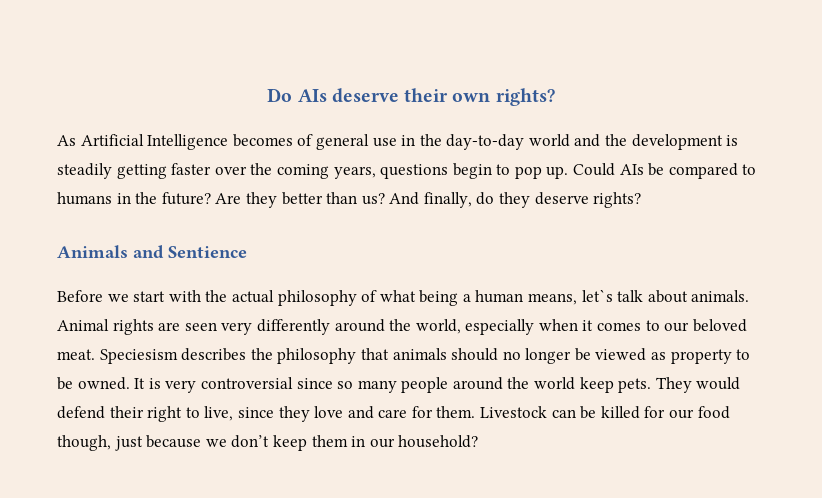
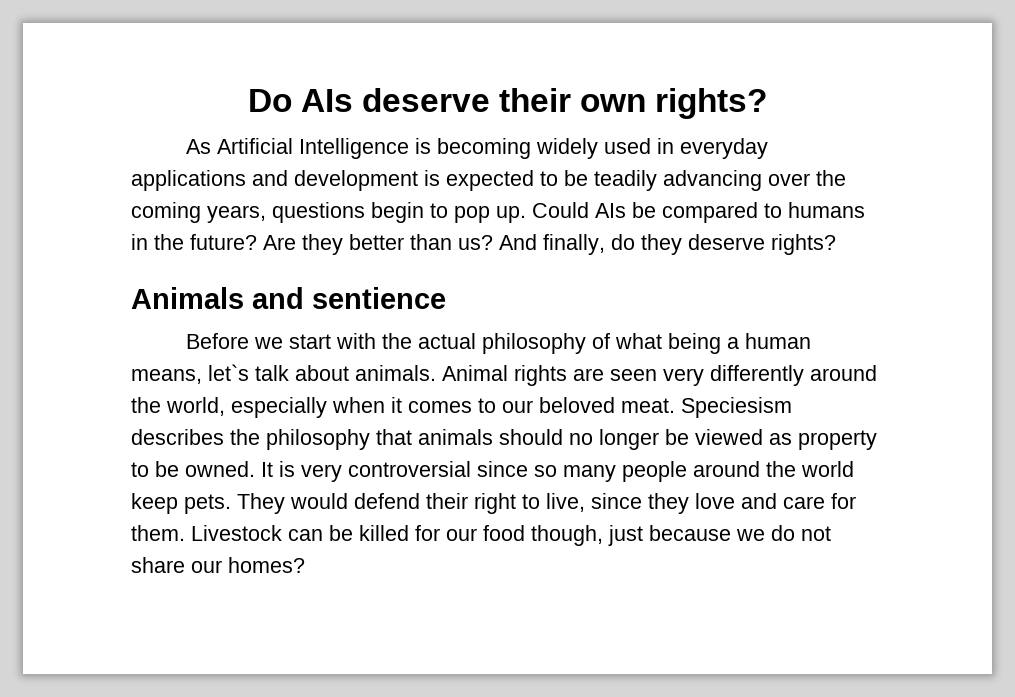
[232,134,739,150] [57,163,212,179] becomes of general use in the day-to-day world and the development is steadily getting faster -> [415,138,769,159] [131,170,762,191] is becoming widely used in everyday applications and development is expected to be teadily advancing
[168,246,247,258] Sentience -> [312,287,446,309] sentience
[231,435,479,451] don’t keep them in our household? -> [771,525,831,541] [131,557,305,573] do not share our homes?

